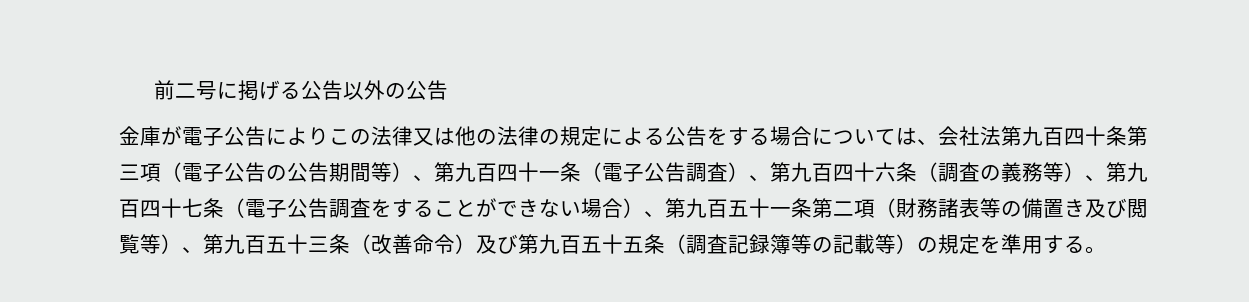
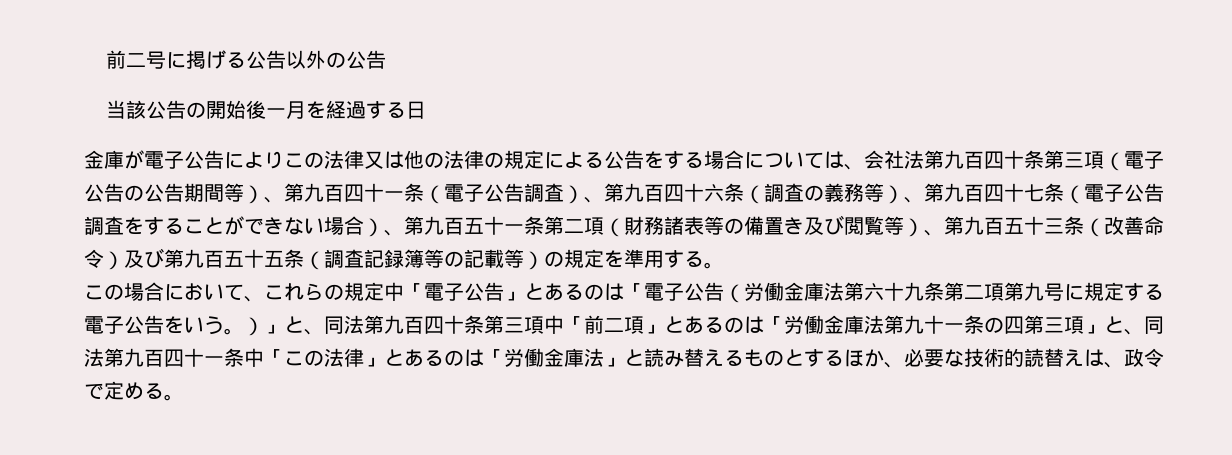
(448, 90) none -> [106,100,427,119] // 当該公告の開始後一月を経過する日
(1107, 250) none -> [84,282,1165,303] [84,315,1165,336] [84,348,1165,368] [84,381,185,401] // この場合において、これらの規定中「電子公告」とあるのは「電子公告（労働金庫法第六十九条第二項第九号に規定する電子公告をいう。）」と、同法第九百四十条第三項中「前二項」とあるのは「労働金庫法第九十一条の四第三項」と、同法第九百四十一条中「この法律」とあるのは「労働金庫法」と読み替えるものとするほか、必要な技術的読替えは、政令で定める。

